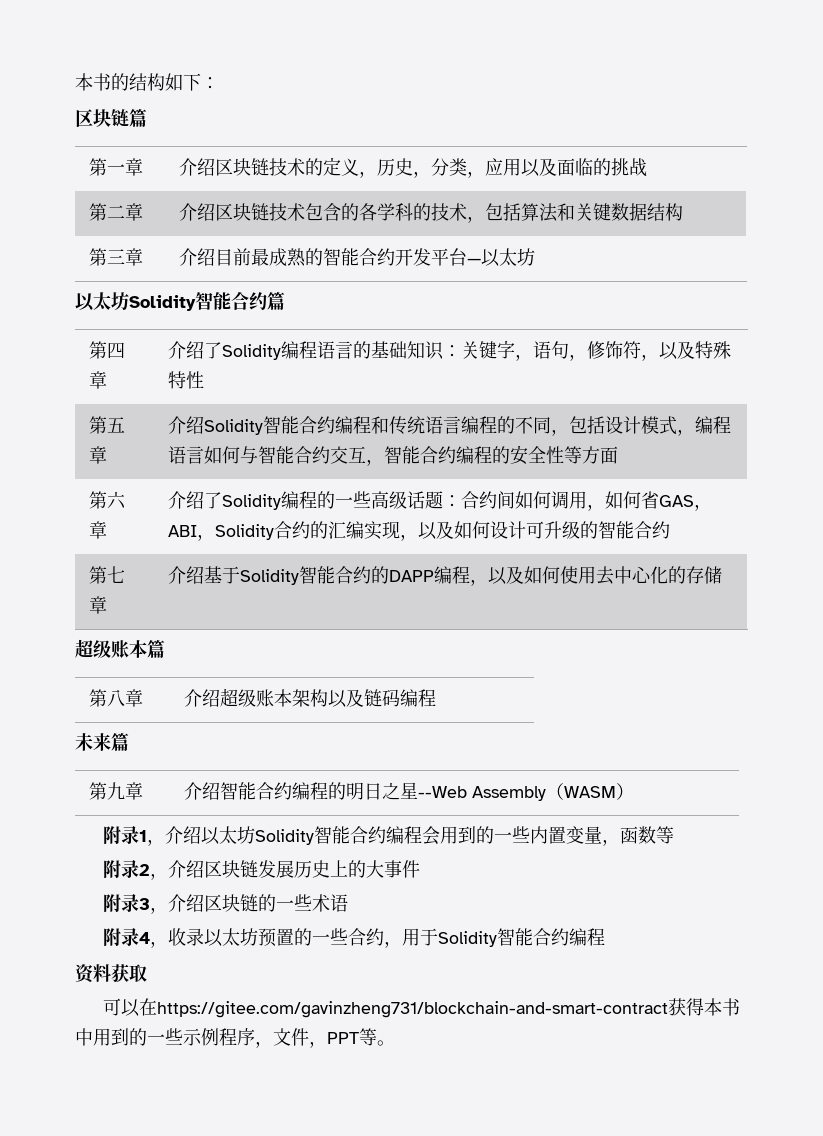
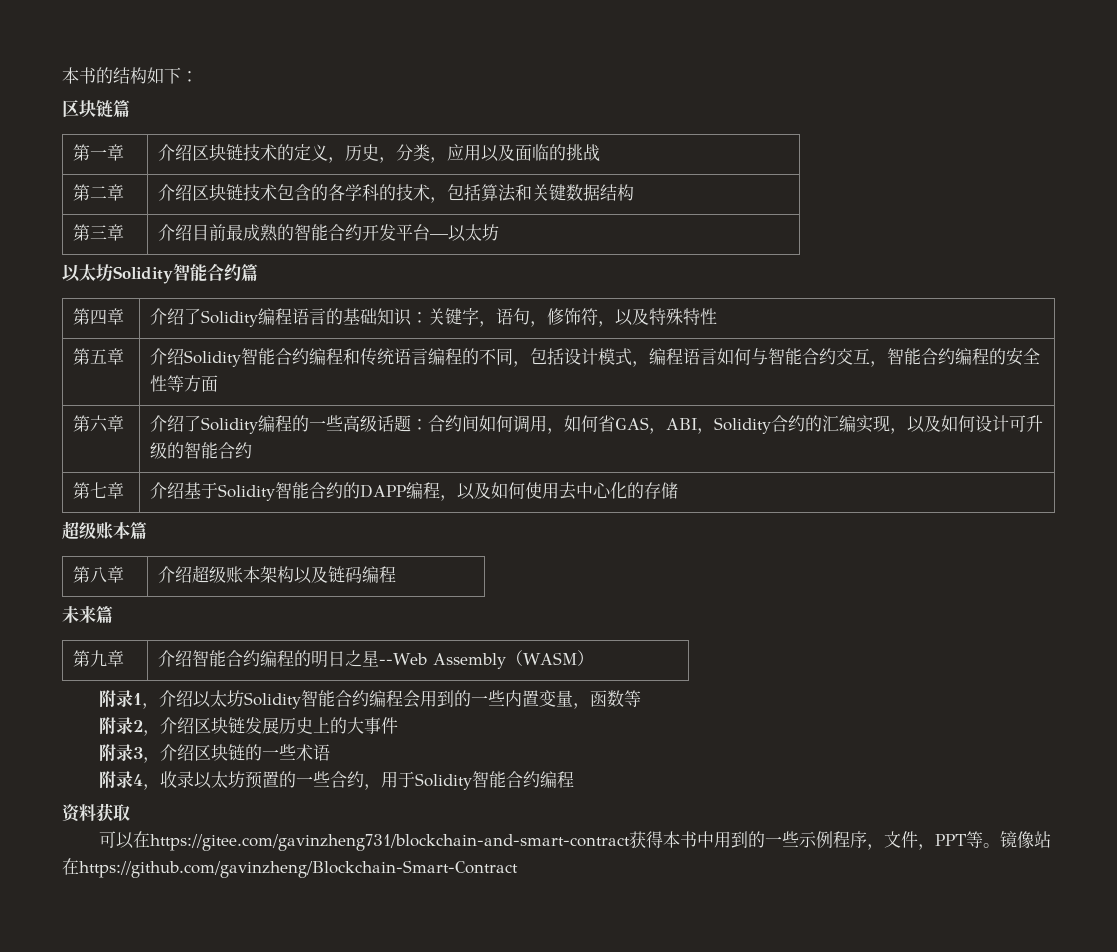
(395, 1043) none -> [999,830,1051,849] [62,858,518,878] 镜像站在https://github.com/gavinzheng/Blockchain-Smart-Contract

